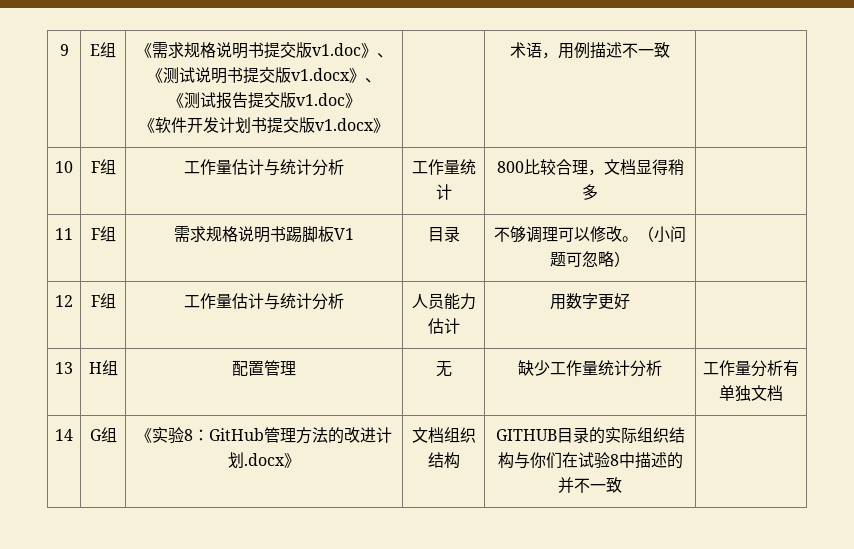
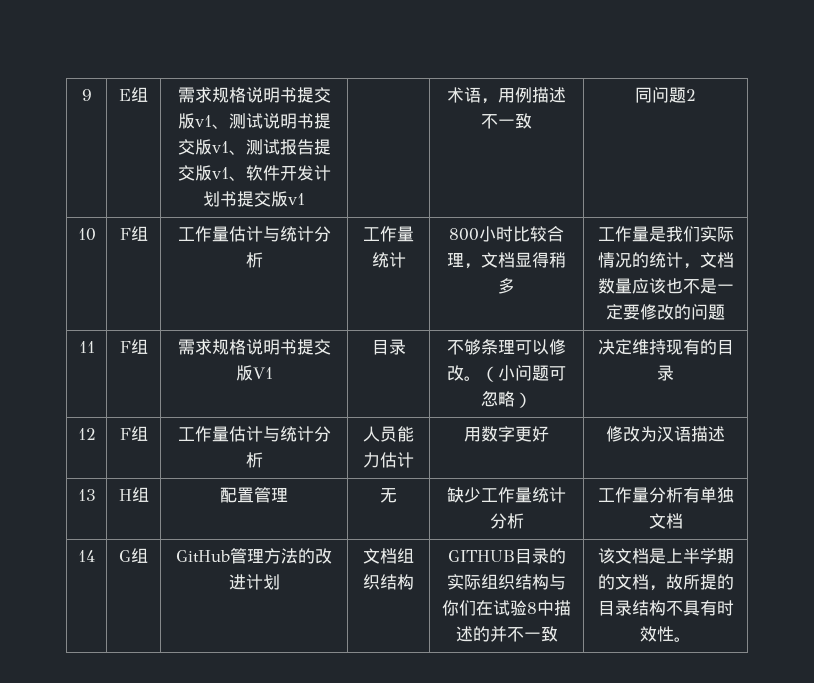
[135,42,393,59] [147,68,163,83] 《需求规格说明书提交版v1.doc》、《 -> [177,87,331,103] [177,113,229,129] 需求规格说明书提交版v1、
[291,68,381,83] [167,93,184,108] v1.docx》、《 -> [211,141,246,155] v1、
[295,93,361,108] [139,118,155,133] v1.doc》 // 《 -> [211,167,246,181] v1、
[315,118,389,133] v1.docx》 -> [288,193,305,205] v1
(671, 50) none -> [635,87,696,103] 同问题2
(524, 167) none -> [479,226,513,242] 小时
(598, 192) none -> [597,226,734,242] [597,252,734,269] [597,278,734,294] [606,304,725,320] 工作量是我们实际情况的统计，文档数量应该也不是一定要修改的问题
[286,226,334,243] 踢脚板 -> [296,339,331,355] [235,365,253,381] 提交版
[526,226,542,243] 调 -> [481,339,498,355] 条
(630, 259) none -> [597,339,734,355] [657,365,674,381] 决定维持现有的目录
(630, 301) none -> [606,426,725,442] 修改为汉语描述
[136,427,209,443] 《实验8： -> (148, 555) none
[244,453,300,468] .docx》 -> (280, 582) none
(622, 485) none -> [597,548,734,564] [597,574,734,591] [597,600,734,616] [640,626,691,642] 该文档是上半学期的文档，故所提的目录结构不具有时效性。

